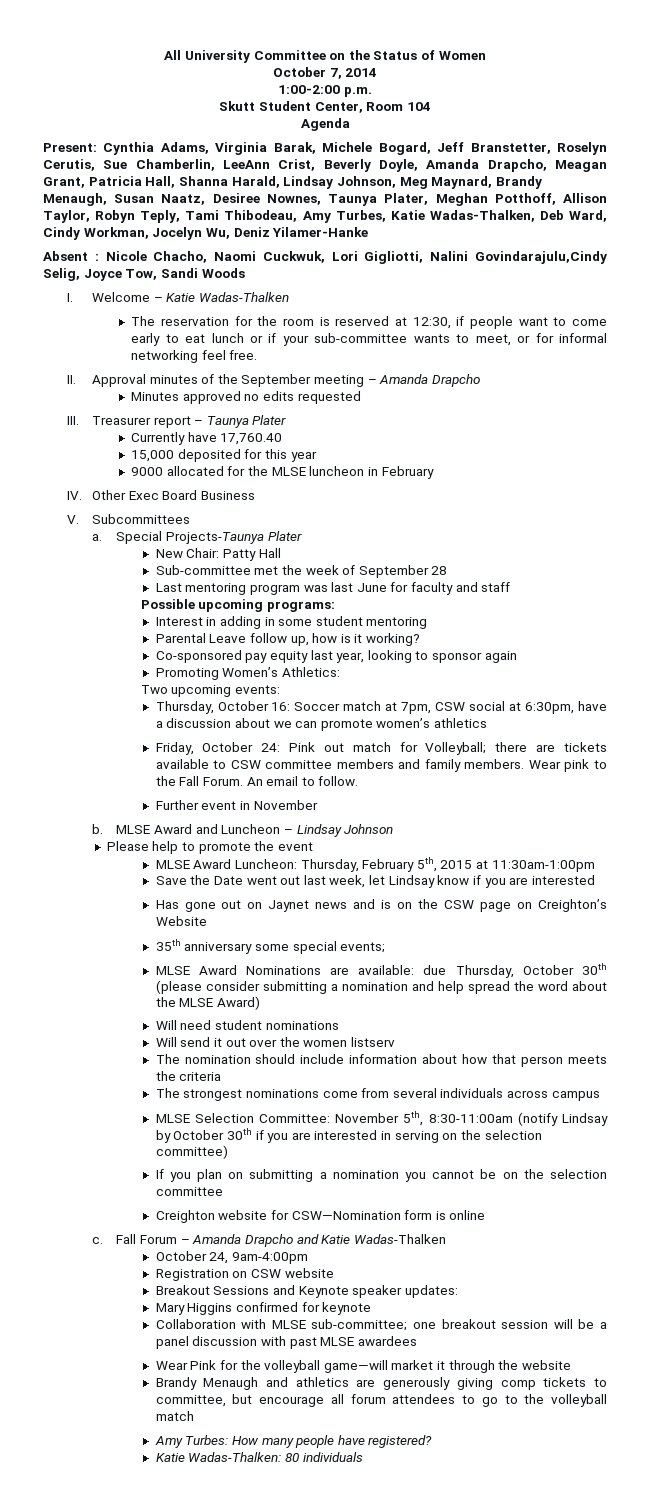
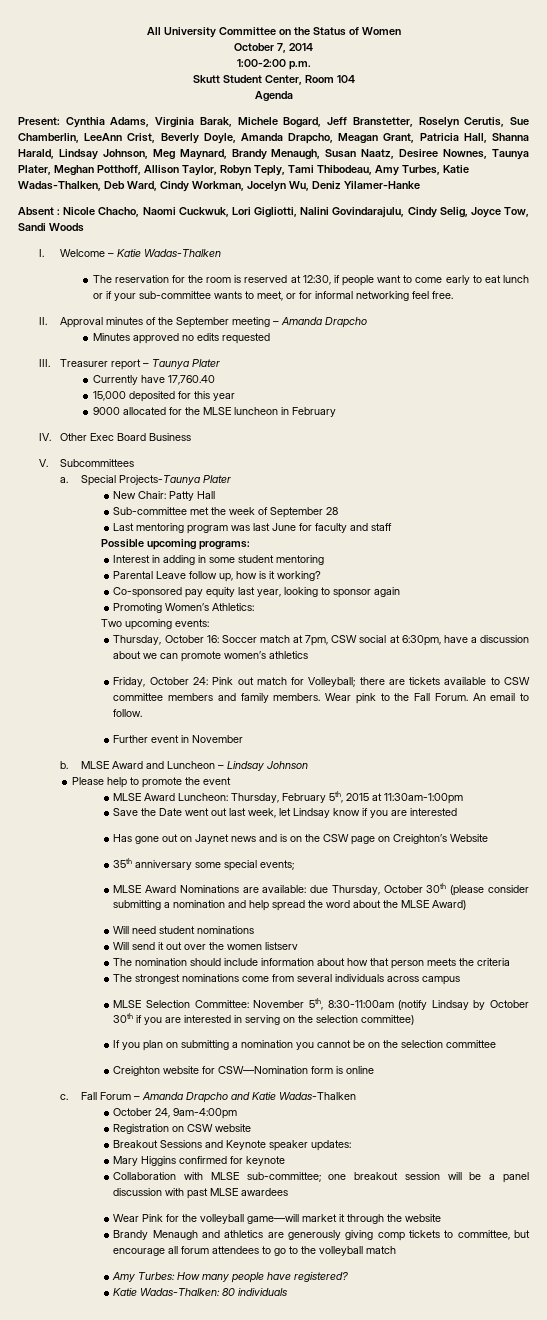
[474,251,607,264] Govindarajulu,Cindy -> [332,207,437,218] Govindarajulu, Cindy

